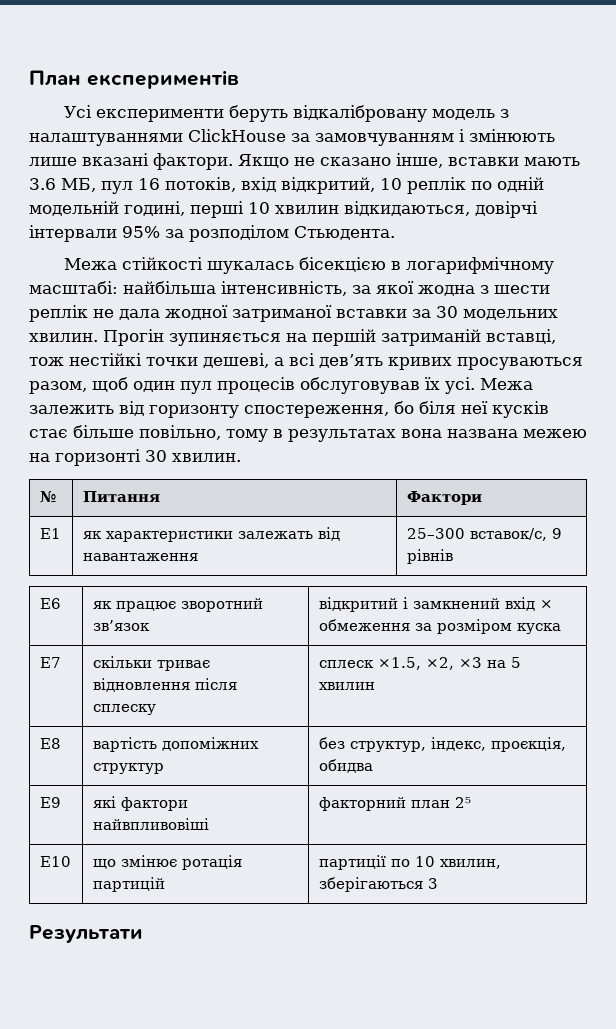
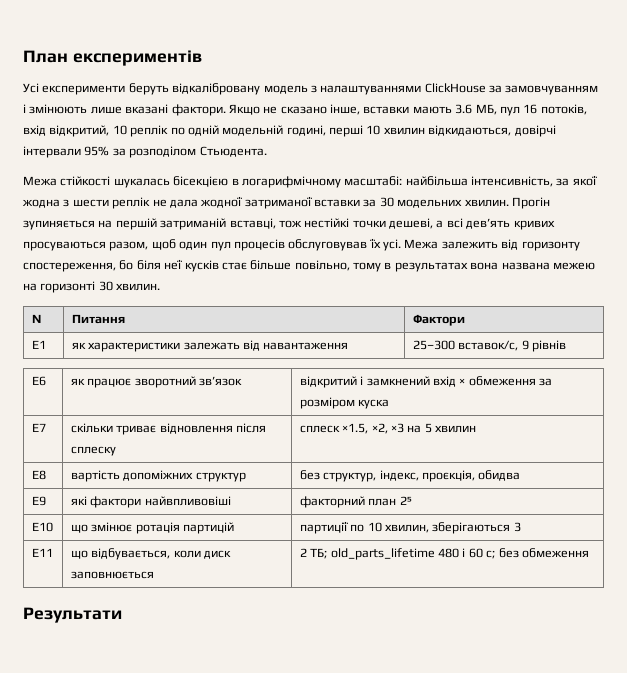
(438, 883) none -> [31,548,53,557] [70,548,232,560] [70,571,154,579] [299,548,589,560] // E11 | що відбувається, коли диск заповнюється | 2 ТБ; old_parts_lifetime 480 і 60 с; без обмеження

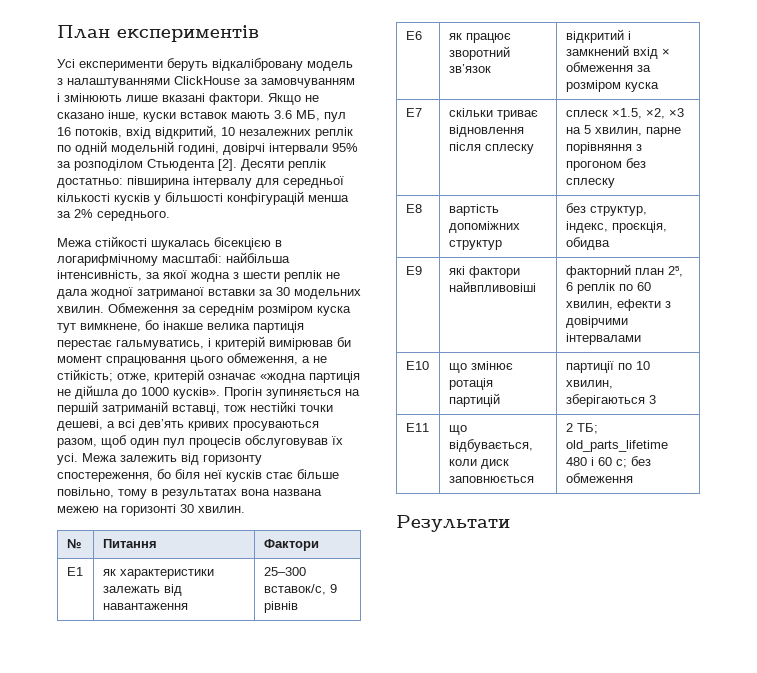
[363,106,410,114] вставки -> [143,112,227,122] куски вставок
(127, 130) none -> [239,129,311,136] незалежних
[329,125,512,137] перші 10 хвилин відкидаються, -> (219, 149) none
[199,146,267,157] Стьюдента. -> [147,159,326,171] [57,176,344,188] [57,191,349,205] [57,209,170,221] Стьюдента [2]. Десяти реплік достатньо: півширина інтервалу для середньої кількості кусків у більшості конфігурацій менша за 2% середнього.
(509, 203) none -> [108,303,351,316] [57,320,304,333] [57,336,351,350] [57,353,327,366] [57,369,360,383] [57,385,220,399] Обмеження за середнім розміром куска тут вимкнене, бо інакше велика партиція перестає гальмуватись, і критерій вимірював би момент спрацювання цього обмеження, а не стійкість; отже, критерій означає «жодна партиція не дійшла до 1000 кусків».
[435,425,477,433] хвилин -> [594,127,681,137] [565,142,642,154] [565,158,646,171] [565,178,615,188] хвилин, парне порівняння з прогоном без сплеску
[399,496,412,505] 2⁵ -> [667,266,683,277] [565,282,651,294] [565,299,671,311] [565,316,628,328] [565,333,641,345] 2⁵, 6 реплік по 60 хвилин, ефекти з довірчими інтервалами

